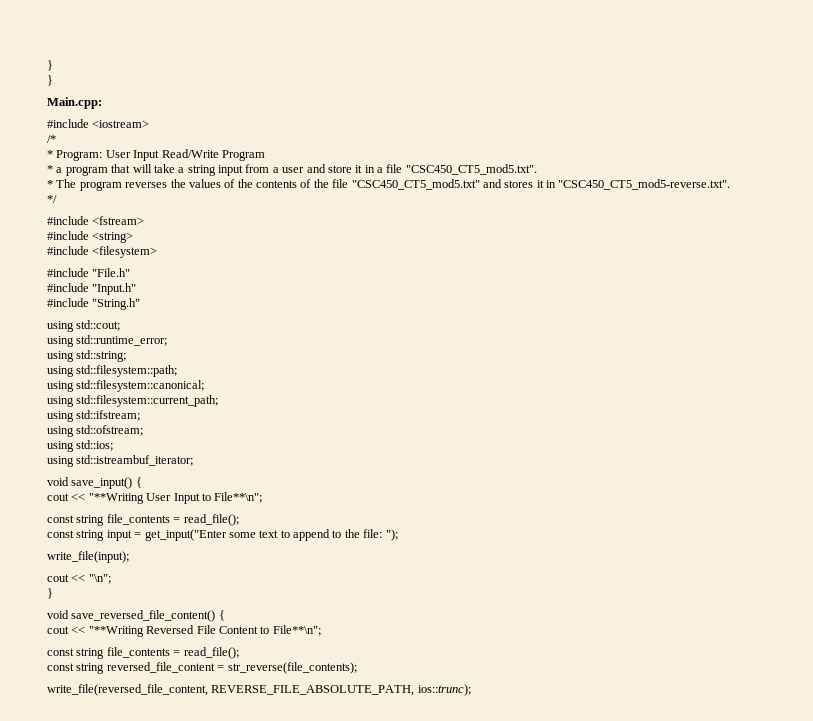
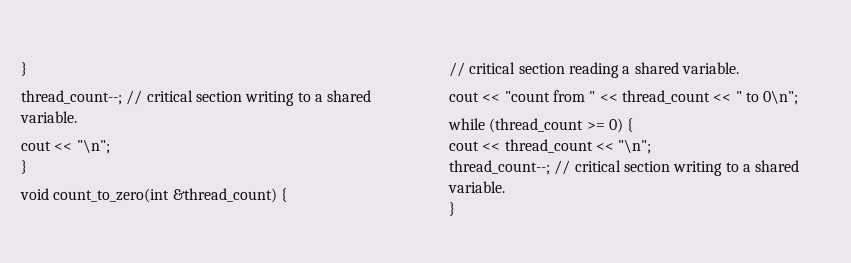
[47,60,53,71] [47,75,53,86] [47,97,102,109] [47,119,150,128] [47,135,56,143] [47,149,265,161] [47,164,537,176] [47,179,731,191] [47,195,57,203] [47,216,145,225] [47,231,134,243] [47,246,158,258] [47,268,131,277] [47,283,137,295] [47,298,141,310] [47,320,121,332] [47,335,168,347] [47,350,127,362] [47,365,178,377] [47,380,205,392] [47,395,219,407] [47,410,141,422] [47,425,144,437] [47,440,114,452] [47,455,194,467] [47,477,142,489] [47,492,263,504] [47,514,239,526] [47,529,398,541] [47,551,129,563] } // } // Main.cpp: // #include <iostream> // /* // * Program: User Input Read/Write Program // * a program that will take a string input from a user and store it in a file "CSC450_CT5_mod5.txt". // * The program reverses the values of the contents of the file "CSC450_CT5_mod5.txt" and stores it in "CSC450_CT5_mod5-reverse.txt". // */ // #include <fstream> // #include <string> // #include <filesystem> // #include "File.h" // #include "Input.h" // #include "String.h" // using std::cout; // using std::runtime_error; // using std::string; // using std::filesystem::path; // using std::filesystem::canonical; // using std::filesystem::current_path; // using std::ifstream; // using std::ofstream; // using std::ios; // using std::istreambuf_iterator; // void save_input() { // cout << "**Writing User Input to File**\n"; // const string file_contents = read_file(); // const string input = get_input("Enter some text to append to the file: "); // write_file(input); -> [21,62,27,76] [21,90,372,106] [20,111,77,123] } // thread_count--; // critical section writing to a shared variable.
[71,610,225,622] [47,625,321,637] [47,647,239,659] [47,662,357,674] [47,684,471,696] save_reversed_file_content() { // cout << "**Writing Reversed File Content to File**\n"; // const string file_contents = read_file(); // const string reversed_file_content = str_reverse(file_contents); // write_file(reversed_file_content, REVERSE_FILE_ABSOLUTE_PATH, ios::trunc); -> [53,188,287,203] [449,62,739,78] [449,90,799,105] [448,118,634,133] [449,139,652,154] [449,160,800,176] [448,181,505,193] [449,202,455,216] count_to_zero(int &thread_count) { // // critical section reading a shared variable. // cout << "count from " << thread_count << " to 0\n"; // while (thread_count >= 0) { // cout << thread_count << "\n"; // thread_count--; // critical section writing to a shared variable. // }

